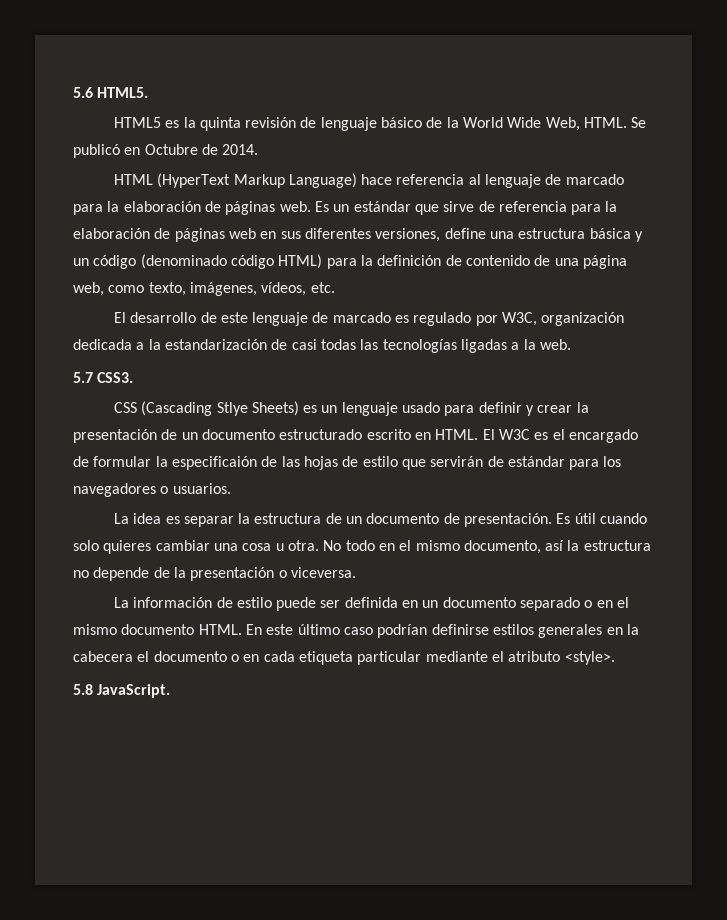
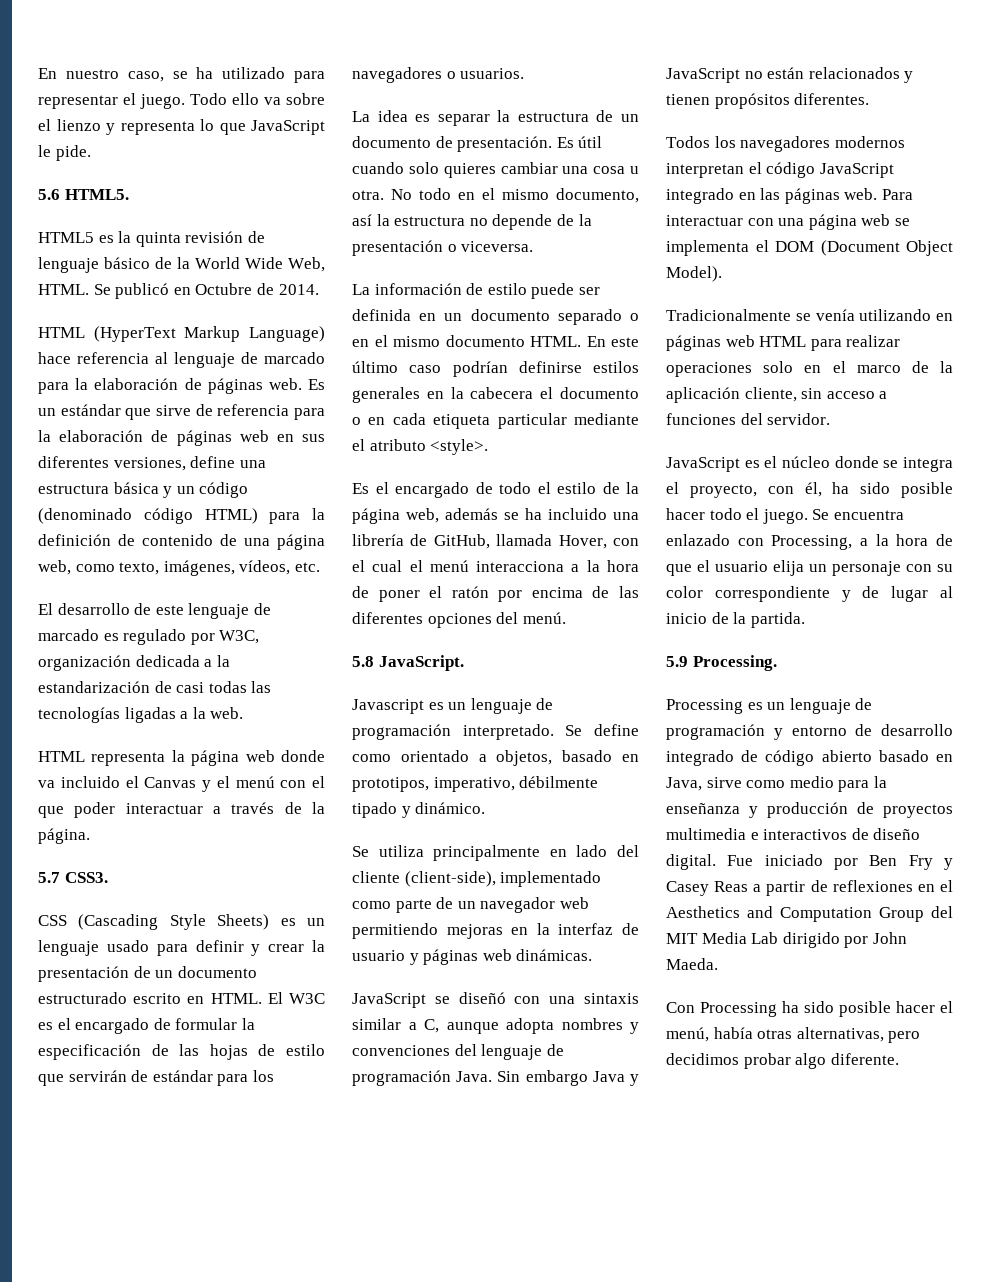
(73, 92) none -> [38,67,325,83] [38,93,325,109] [38,119,325,135] [38,145,91,161] En nuestro caso, se ha utilizado para representar el juego. Todo ello va sobre el lienzo y representa lo que JavaScript le pide. //
(571, 344) none -> [38,750,325,766] [38,776,325,792] [38,802,325,818] [38,828,90,844] // HTML representa la página web donde va incluido el Canvas y el menú con el que poder interactuar a través de la página.
[216,402,248,416] Stlye -> [169,914,206,930] Style
[171,456,257,470] especificaión -> [38,1044,141,1060] especificación
[73,684,171,698] 5.8 JavaScript. -> [352,482,639,498] [352,508,639,524] [352,534,639,549] [352,560,639,572] [352,586,639,602] [352,612,566,628] [352,655,464,671] [352,698,554,714] [352,724,639,740] [352,750,639,766] [352,776,599,792] [352,802,486,818] [352,845,639,861] [352,871,602,887] [352,897,589,913] [352,923,639,939] [352,949,593,965] [352,992,639,1008] [352,1018,639,1034] [352,1044,564,1060] [352,1070,639,1086] [666,67,914,83] [666,93,870,109] [666,136,905,152] [666,162,894,178] [666,188,913,204] [666,214,910,230] [666,240,953,256] [666,266,722,282] [666,309,953,321] [666,335,901,351] [666,361,953,377] [666,387,888,403] [666,413,831,425] [666,456,953,472] [666,482,953,498] [666,508,904,524] [666,534,953,550] [666,560,953,576] [666,586,953,602] [666,612,805,628] [666,655,777,671] [666,698,873,714] [666,724,953,740] [666,750,953,766] [666,776,887,792] [666,802,953,818] [666,828,921,840] [666,854,953,870] [666,880,953,896] [666,906,953,922] [666,932,907,948] [666,958,718,970] [666,1001,953,1017] [666,1027,921,1043] [666,1053,899,1069] Es el encargado de todo el estilo de la página web, además se ha incluido una librería de GitHub, llamada Hover, con el cual el menú interacciona a la hora de poner el ratón por encima de las diferentes opciones del menú. // 5.8 JavaScript. // Javascript es un lenguaje de programación interpretado. Se define como orientado a objetos, basado en prototipos, imperativo, débilmente tipado y dinámico. // Se utiliza principalmente en lado del cliente (client-side), implementado como parte de un navegador web permitiendo mejoras en la interfaz de usuario y páginas web dinámicas. // JavaScript se diseñó con una sintaxis similar a C, aunque adopta nombres y convenciones del lenguaje de programación Java. Sin embargo Java y JavaScript no están relacionados y tienen propósitos diferentes. // Todos los navegadores modernos interpretan el código JavaScript integrado en las páginas web. Para interactuar con una página web se implementa el DOM (Document Object Model). // Tradicionalmente se venía utilizando en páginas web HTML para realizar operaciones solo en el marco de la aplicación cliente, sin acceso a funciones del servidor. // JavaScript es el núcleo donde se integra el proyecto, con él, ha sido posible hacer todo el juego. Se encuentra enlazado con Processing, a la hora de que el usuario elija un personaje con su color correspondiente y de lugar al inicio de la partida. // 5.9 Processing. // Processing es un lenguaje de programación y entorno de desarrollo integrado de código abierto basado en Java, sirve como medio para la enseñanza y producción de proyectos multimedia e interactivos de diseño digital. Fue iniciado por Ben Fry y Casey Reas a partir de reflexiones en el Aesthetics and Computation Group del MIT Media Lab dirigido por John Maeda. // Con Processing ha sido posible hacer el menú, había otras alternativas, pero decidimos probar algo diferente.

